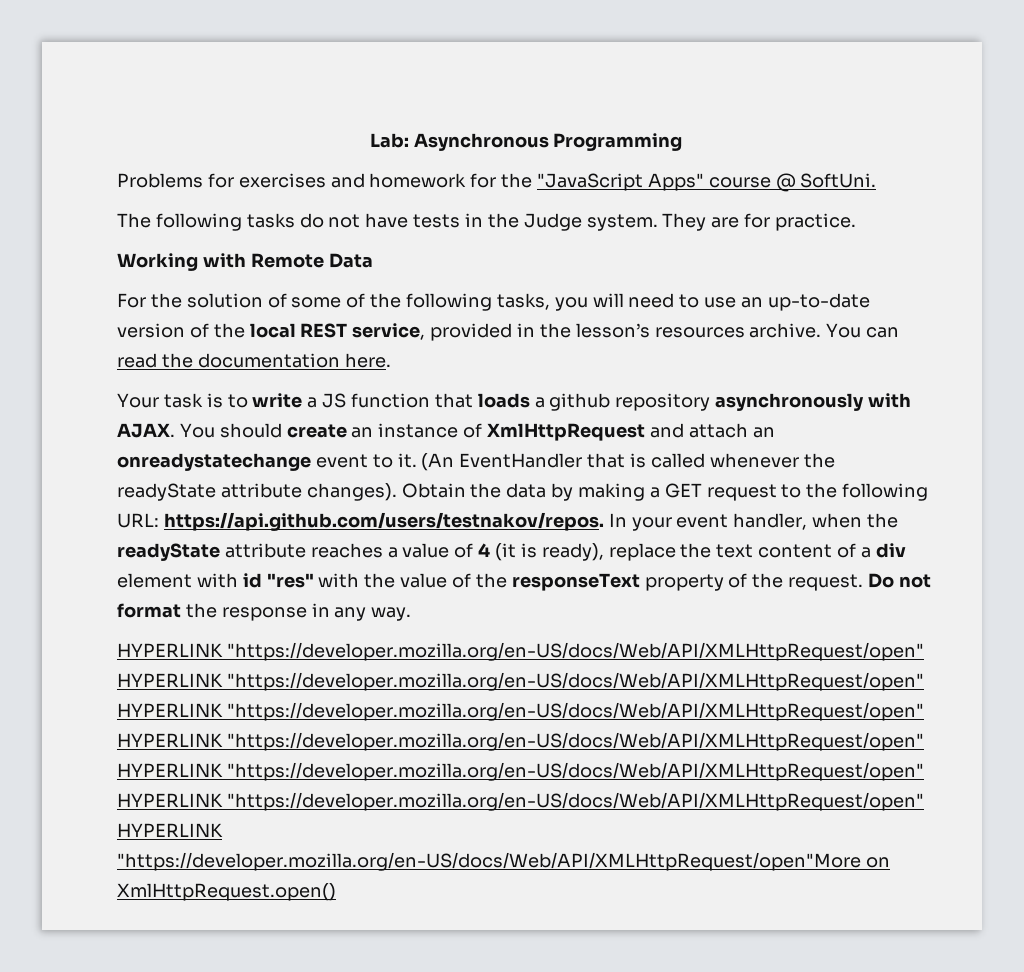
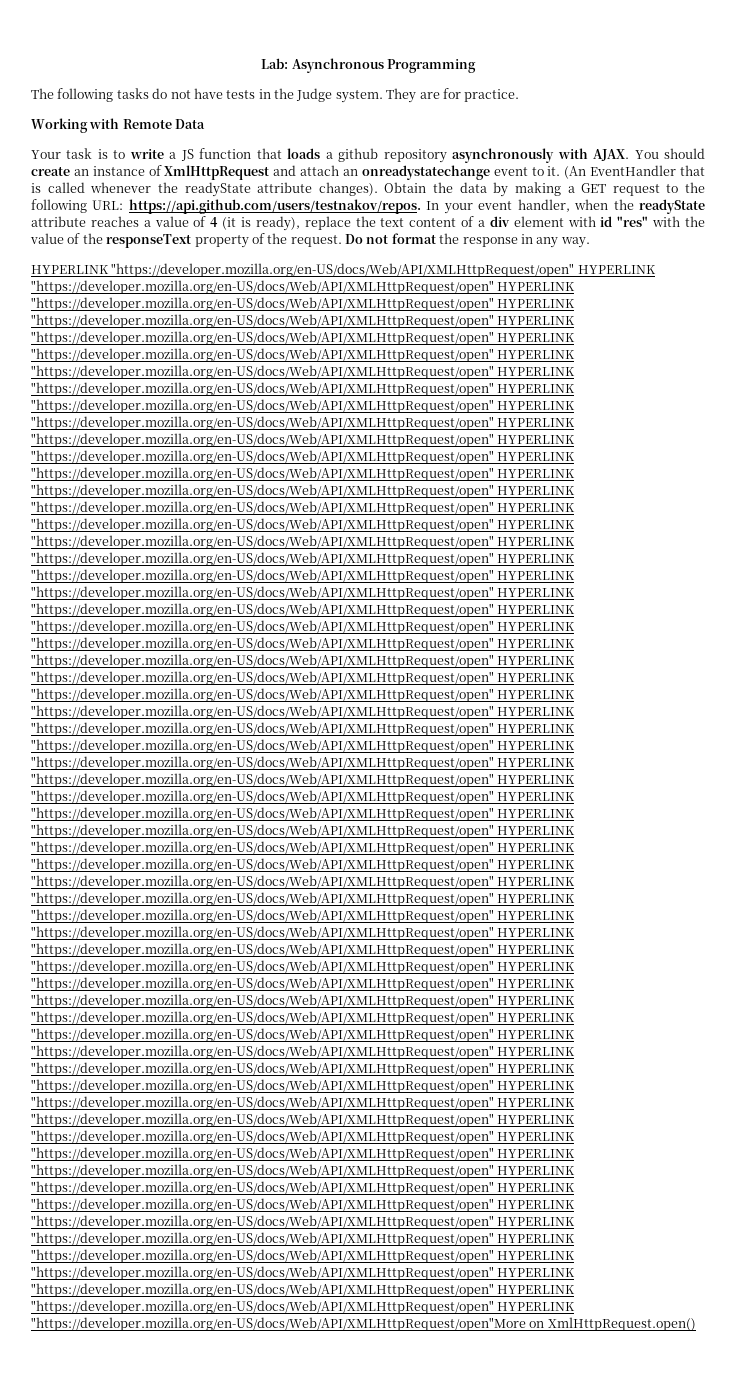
[117,173,877,192] // Problems for exercises and homework for the "JavaScript Apps" course @ SoftUni. -> (476, 66) none
[117,293,870,311] [117,323,900,341] [117,353,391,368] // For the solution of some of the following tasks, you will need to use an up-to-date version of the local REST service, provided in the lesson’s resources archive. You can read the documentation here. -> (206, 124) none
(223, 830) none -> [31,365,576,379] [31,382,576,396] [31,399,576,413] [31,416,576,430] [31,433,576,447] [31,450,576,464] [31,467,576,481] [31,484,576,498] [31,501,576,515] [31,518,576,532] [31,535,576,549] [31,552,576,566] [31,569,576,583] [31,586,576,600] [31,603,576,617] [31,620,576,634] [31,637,576,651] [31,654,576,668] [31,671,576,685] [31,688,576,702] [31,705,576,719] [31,722,576,736] [31,739,576,753] [31,756,576,770] [31,773,576,787] [31,790,576,804] [31,807,576,821] [31,824,576,838] [31,841,576,855] [31,858,576,872] [31,875,576,889] [31,892,576,906] [31,909,576,923] [31,926,576,940] [31,943,576,957] [31,960,576,974] [31,977,576,991] [31,994,576,1008] [31,1011,576,1025] [31,1028,576,1042] [31,1045,576,1059] [31,1062,576,1076] [31,1079,576,1093] [31,1096,576,1110] [31,1113,576,1127] [31,1130,576,1144] [31,1147,576,1161] [31,1164,576,1178] [31,1181,576,1195] [31,1198,576,1212] [31,1215,576,1229] [31,1232,576,1246] [31,1249,576,1263] [31,1266,576,1280] [31,1283,576,1297] [31,1300,576,1314] "https://developer.mozilla.org/en-US/docs/Web/API/XMLHttpRequest/open" HYPERLINK "https://developer.mozilla.org/en-US/docs/Web/API/XMLHttpRequest/open" HYPERLINK "https://developer.mozilla.org/en-US/docs/Web/API/XMLHttpRequest/open" HYPERLINK "https://developer.mozilla.org/en-US/docs/Web/API/XMLHttpRequest/open" HYPERLINK "https://developer.mozilla.org/en-US/docs/Web/API/XMLHttpRequest/open" HYPERLINK "https://developer.mozilla.org/en-US/docs/Web/API/XMLHttpRequest/open" HYPERLINK "https://developer.mozilla.org/en-US/docs/Web/API/XMLHttpRequest/open" HYPERLINK "https://developer.mozilla.org/en-US/docs/Web/API/XMLHttpRequest/open" HYPERLINK "https://developer.mozilla.org/en-US/docs/Web/API/XMLHttpRequest/open" HYPERLINK "https://developer.mozilla.org/en-US/docs/Web/API/XMLHttpRequest/open" HYPERLINK "https://developer.mozilla.org/en-US/docs/Web/API/XMLHttpRequest/open" HYPERLINK "https://developer.mozilla.org/en-US/docs/Web/API/XMLHttpRequest/open" HYPERLINK "https://developer.mozilla.org/en-US/docs/Web/API/XMLHttpRequest/open" HYPERLINK "https://developer.mozilla.org/en-US/docs/Web/API/XMLHttpRequest/open" HYPERLINK "https://developer.mozilla.org/en-US/docs/Web/API/XMLHttpRequest/open" HYPERLINK "https://developer.mozilla.org/en-US/docs/Web/API/XMLHttpRequest/open" HYPERLINK "https://developer.mozilla.org/en-US/docs/Web/API/XMLHttpRequest/open" HYPERLINK "https://developer.mozilla.org/en-US/docs/Web/API/XMLHttpRequest/open" HYPERLINK "https://developer.mozilla.org/en-US/docs/Web/API/XMLHttpRequest/open" HYPERLINK "https://developer.mozilla.org/en-US/docs/Web/API/XMLHttpRequest/open" HYPERLINK "https://developer.mozilla.org/en-US/docs/Web/API/XMLHttpRequest/open" HYPERLINK "https://developer.mozilla.org/en-US/docs/Web/API/XMLHttpRequest/open" HYPERLINK "https://developer.mozilla.org/en-US/docs/Web/API/XMLHttpRequest/open" HYPERLINK "https://developer.mozilla.org/en-US/docs/Web/API/XMLHttpRequest/open" HYPERLINK "https://developer.mozilla.org/en-US/docs/Web/API/XMLHttpRequest/open" HYPERLINK "https://developer.mozilla.org/en-US/docs/Web/API/XMLHttpRequest/open" HYPERLINK "https://developer.mozilla.org/en-US/docs/Web/API/XMLHttpRequest/open" HYPERLINK "https://developer.mozilla.org/en-US/docs/Web/API/XMLHttpRequest/open" HYPERLINK "https://developer.mozilla.org/en-US/docs/Web/API/XMLHttpRequest/open" HYPERLINK "https://developer.mozilla.org/en-US/docs/Web/API/XMLHttpRequest/open" HYPERLINK "https://developer.mozilla.org/en-US/docs/Web/API/XMLHttpRequest/open" HYPERLINK "https://developer.mozilla.org/en-US/docs/Web/API/XMLHttpRequest/open" HYPERLINK "https://developer.mozilla.org/en-US/docs/Web/API/XMLHttpRequest/open" HYPERLINK "https://developer.mozilla.org/en-US/docs/Web/API/XMLHttpRequest/open" HYPERLINK "https://developer.mozilla.org/en-US/docs/Web/API/XMLHttpRequest/open" HYPERLINK "https://developer.mozilla.org/en-US/docs/Web/API/XMLHttpRequest/open" HYPERLINK "https://developer.mozilla.org/en-US/docs/Web/API/XMLHttpRequest/open" HYPERLINK "https://developer.mozilla.org/en-US/docs/Web/API/XMLHttpRequest/open" HYPERLINK "https://developer.mozilla.org/en-US/docs/Web/API/XMLHttpRequest/open" HYPERLINK "https://developer.mozilla.org/en-US/docs/Web/API/XMLHttpRequest/open" HYPERLINK "https://developer.mozilla.org/en-US/docs/Web/API/XMLHttpRequest/open" HYPERLINK "https://developer.mozilla.org/en-US/docs/Web/API/XMLHttpRequest/open" HYPERLINK "https://developer.mozilla.org/en-US/docs/Web/API/XMLHttpRequest/open" HYPERLINK "https://developer.mozilla.org/en-US/docs/Web/API/XMLHttpRequest/open" HYPERLINK "https://developer.mozilla.org/en-US/docs/Web/API/XMLHttpRequest/open" HYPERLINK "https://developer.mozilla.org/en-US/docs/Web/API/XMLHttpRequest/open" HYPERLINK "https://developer.mozilla.org/en-US/docs/Web/API/XMLHttpRequest/open" HYPERLINK "https://developer.mozilla.org/en-US/docs/Web/API/XMLHttpRequest/open" HYPERLINK "https://developer.mozilla.org/en-US/docs/Web/API/XMLHttpRequest/open" HYPERLINK "https://developer.mozilla.org/en-US/docs/Web/API/XMLHttpRequest/open" HYPERLINK "https://developer.mozilla.org/en-US/docs/Web/API/XMLHttpRequest/open" HYPERLINK "https://developer.mozilla.org/en-US/docs/Web/API/XMLHttpRequest/open" HYPERLINK "https://developer.mozilla.org/en-US/docs/Web/API/XMLHttpRequest/open" HYPERLINK "https://developer.mozilla.org/en-US/docs/Web/API/XMLHttpRequest/open" HYPERLINK "https://developer.mozilla.org/en-US/docs/Web/API/XMLHttpRequest/open" HYPERLINK "https://developer.mozilla.org/en-US/docs/Web/API/XMLHttpRequest/open" HYPERLINK

